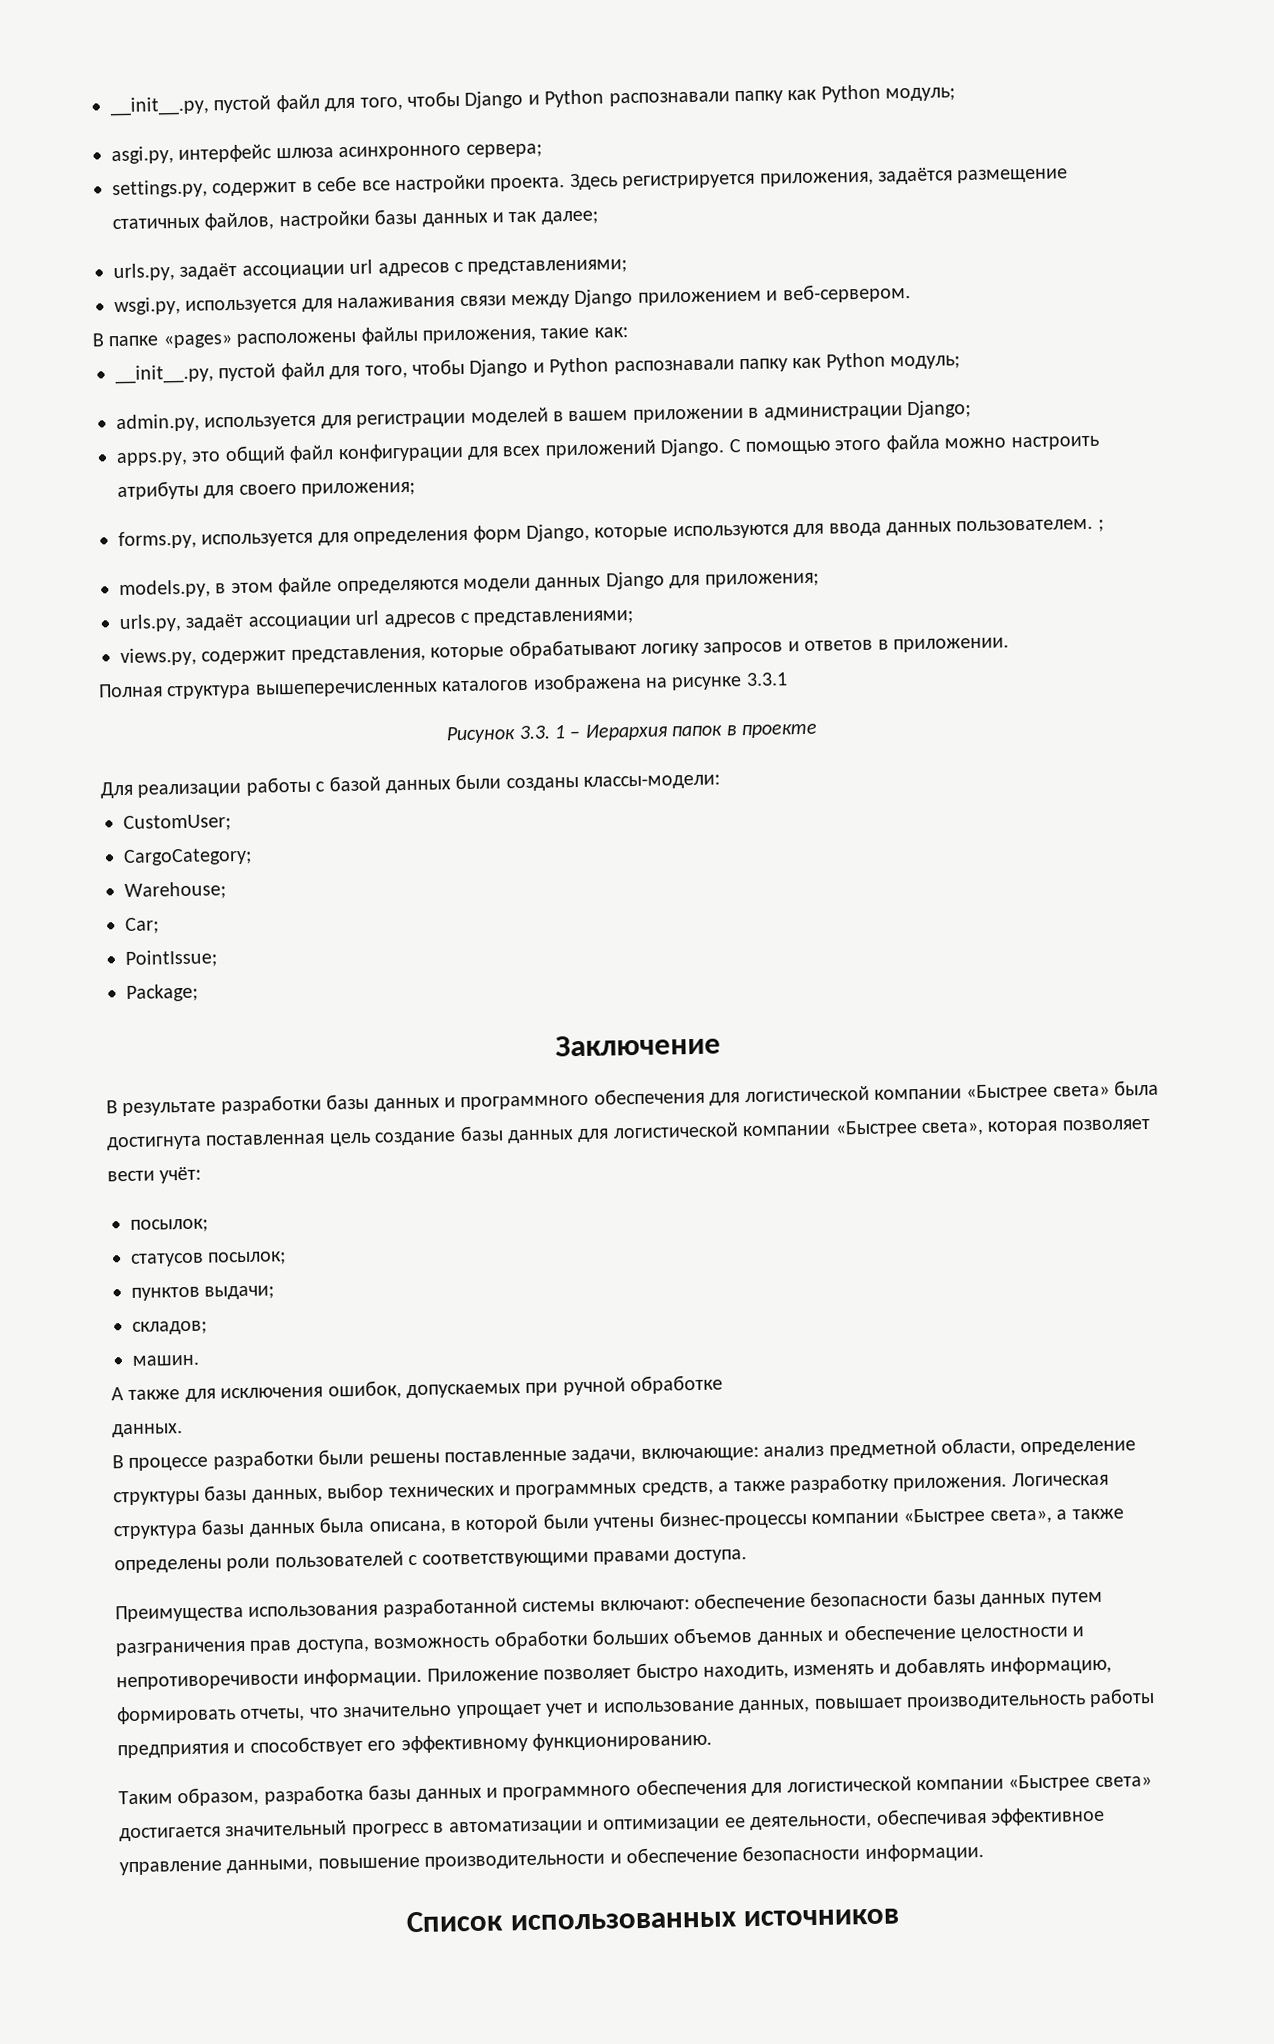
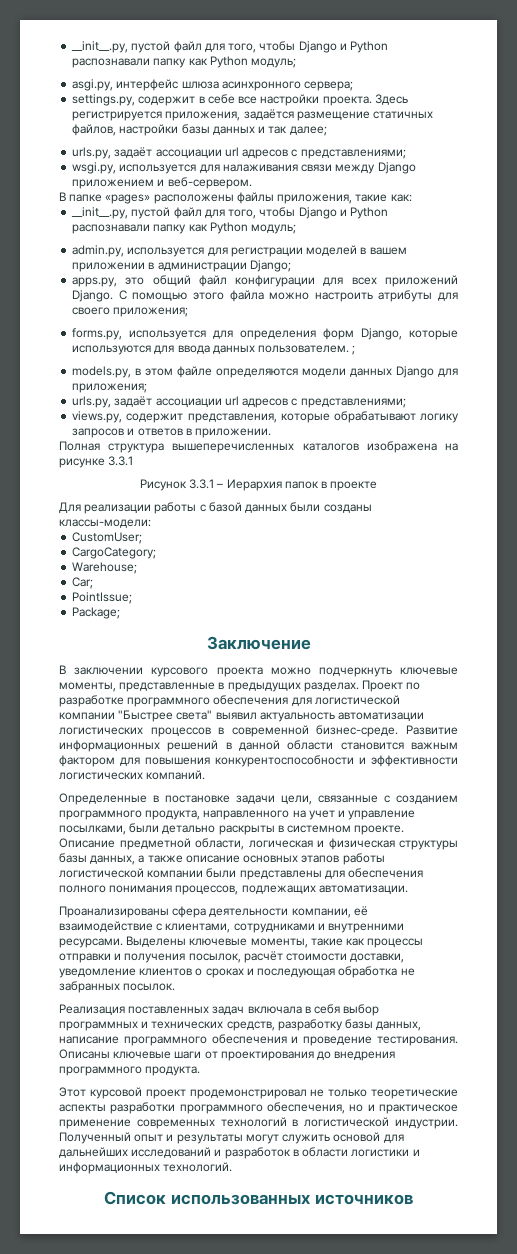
[518,725,565,740] 3.3. 1 -> [189,479,215,489] 3.3.1
[122,1079,1160,1117] [106,1118,1150,1151] [107,1166,202,1184] [130,1218,208,1233] [131,1251,287,1267] [131,1285,275,1301] [132,1320,207,1335] [132,1354,199,1366] [111,1374,724,1403] [112,1423,183,1438] [112,1437,1137,1472] [113,1471,1109,1506] [113,1507,1124,1540] [114,1549,748,1574] [115,1589,1103,1623] [115,1623,1085,1657] [116,1655,1112,1691] [116,1687,1156,1725] [117,1730,712,1759] [118,1774,1152,1807] [119,1806,1105,1842] [119,1843,984,1876] результате разработки базы данных и программного обеспечения для логистической компании «Быстрее света» была достигнута поставленная цель создание базы данных для логистической компании «Быстрее света», которая позволяет вести учёт: // посылок; // статусов посылок; // пунктов выдачи; // складов; // машин. // А также для исключения ошибок, допускаемых при ручной обработке // данных. // В процессе разработки были решены поставленные задачи, включающие: анализ предметной области, определение структуры базы данных, выбор технических и программных средств, а также разработку приложения. Логическая структура базы данных была описана, в которой были учтены бизнес-процессы компании «Быстрее света», а также определены роли пользователей с соответствующими правами доступа. // Преимущества использования разработанной системы включают: обеспечение безопасности базы данных путем разграничения прав доступа, возможность обработки больших объемов данных и обеспечение целостности и непротиворечивости информации. Приложение позволяет быстро находить, изменять и добавлять информацию, формировать отчеты, что значительно упрощает учет и использование данных, повышает производительность работы предприятия и способствует его эффективному функционированию. // Таким образом, разработка базы данных и программного обеспечения для логистической компании «Быстрее света» достигается значительный прогресс в автоматизации и оптимизации ее деятельности, обеспечивая эффективное управление данными, повышение производительности и обеспечение безопасности информации. -> [74,667,458,677] [59,680,421,692] [59,695,400,707] [59,710,425,722] [59,725,459,737] [59,740,458,752] [59,755,458,767] [59,770,206,780] [59,793,458,805] [59,810,416,820] [59,823,405,835] [59,838,458,850] [59,853,385,865] [59,868,424,880] [59,885,408,895] [59,906,368,918] [59,921,405,933] [59,936,424,948] [59,951,405,963] [59,966,415,978] [59,981,176,993] [59,1004,380,1016] [59,1019,422,1031] [59,1034,459,1046] [59,1049,396,1061] [59,1066,201,1076] [59,1087,458,1099] [59,1102,458,1114] [59,1117,459,1129] [59,1132,404,1144] [59,1147,420,1159] [59,1162,233,1174] заключении курсового проекта можно подчеркнуть ключевые моменты, представленные в предыдущих разделах. Проект по разработке программного обеспечения для логистической компании "Быстрее света" выявил актуальность автоматизации логистических процессов в современной бизнес-среде. Развитие информационных решений в данной области становится важным фактором для повышения конкурентоспособности и эффективности логистических компаний. // Определенные в постановке задачи цели, связанные с созданием программного продукта, направленного на учет и управление посылками, были детально раскрыты в системном проекте. Описание предметной области, логическая и физическая структуры базы данных, а также описание основных этапов работы логистической компании были представлены для обеспечения полного понимания процессов, подлежащих автоматизации. // Проанализированы сфера деятельности компании, её взаимодействие с клиентами, сотрудниками и внутренними ресурсами. Выделены ключевые моменты, такие как процессы отправки и получения посылок, расчёт стоимости доставки, уведомление клиентов о сроках и последующая обработка не забранных посылок. // Реализация поставленных задач включала в себя выбор программных и технических средств, разработку базы данных, написание программного обеспечения и проведение тестирования. Описаны ключевые шаги от проектирования до внедрения программного продукта. // Этот курсовой проект продемонстрировал не только теоретические аспекты разработки программного обеспечения, но и практическое применение современных технологий в логистической индустрии. Полученный опыт и результаты могут служить основой для дальнейших исследований и разработок в области логистики и информационных технологий.

